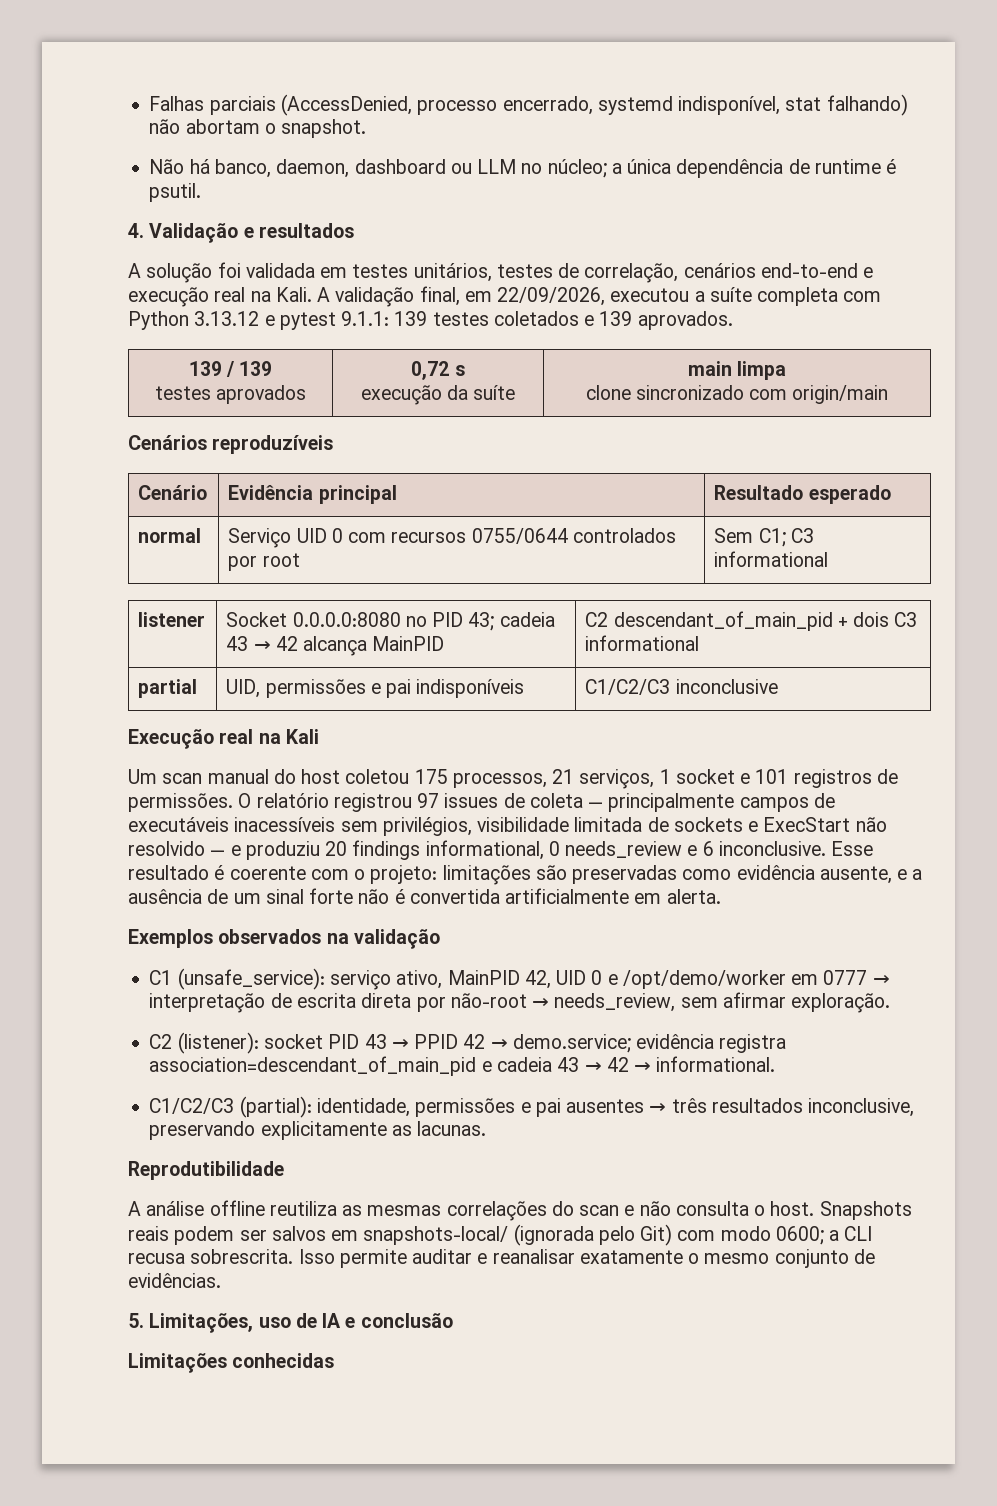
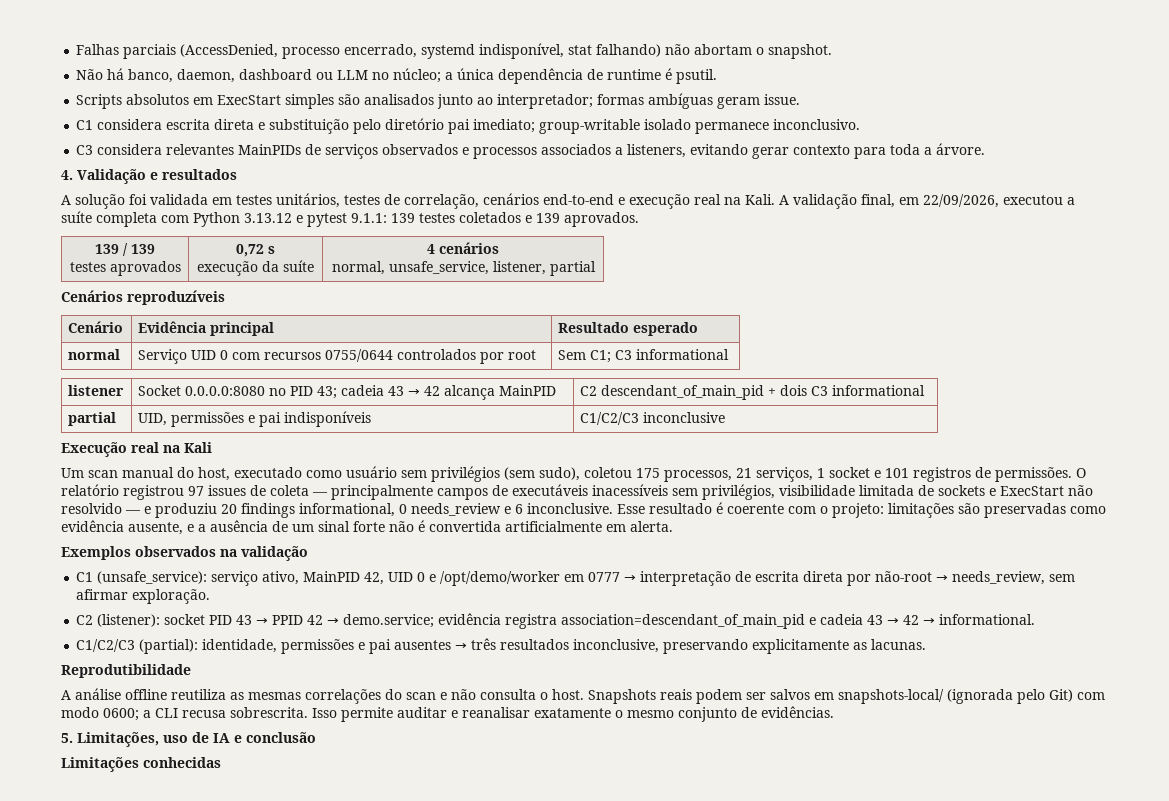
(202, 192) none -> [76,93,801,109] [76,118,861,134] [76,143,986,159] // Scripts absolutos em ExecStart simples são analisados junto ao interpretador; formas ambíguas geram issue. // C1 considera escrita direta e substituição pelo diretório pai imediato; group-writable isolado permanece inconclusivo. // C3 considera relevantes MainPIDs de serviços observados e processos associados a listeners, evitando gerar contexto para toda a árvore.
[687,361,787,380] [585,385,889,404] main limpa // clone sincronizado com origin/main -> [427,242,500,254] [331,261,596,276] 4 cenários // normal, unsafe_service, listener, partial
[301,769,341,784] host -> [198,466,580,482] host, executado como usuário sem privilégios (sem sudo),

